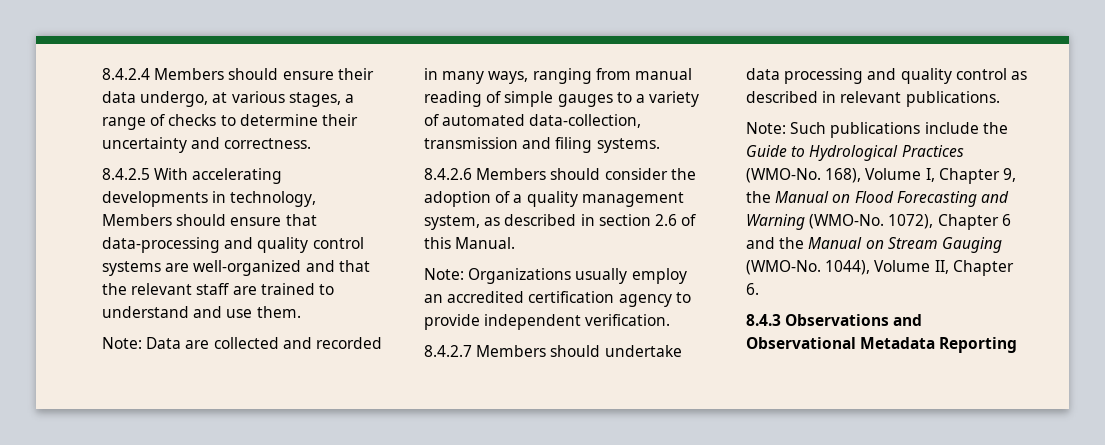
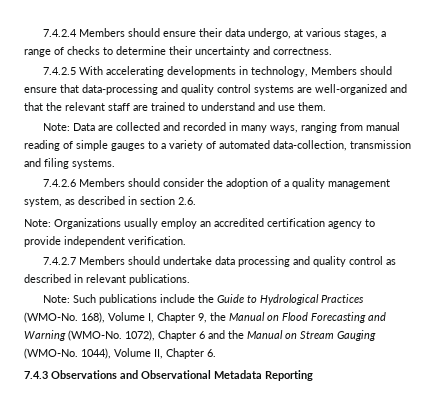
[102,68,150,80] 8.4.2.4 -> [43,29,78,37] 7.4.2.4
[102,168,150,180] 8.4.2.5 -> [43,67,77,75] 7.4.2.5
[424,168,472,180] 8.4.2.6 -> [43,179,77,187] 7.4.2.6
[654,214,697,226] [424,237,516,249] 2.6 of this Manual. -> [178,197,196,205] 2.6.
[424,345,472,357] 8.4.2.7 -> [43,257,77,265] 7.4.2.7
[746,314,781,326] 8.4.3 -> [24,371,48,379] 7.4.3

